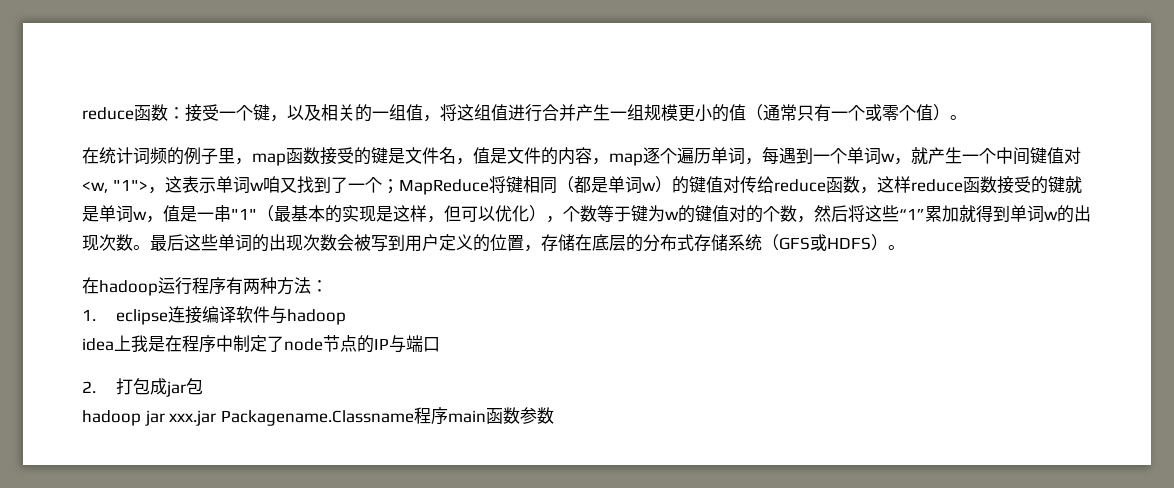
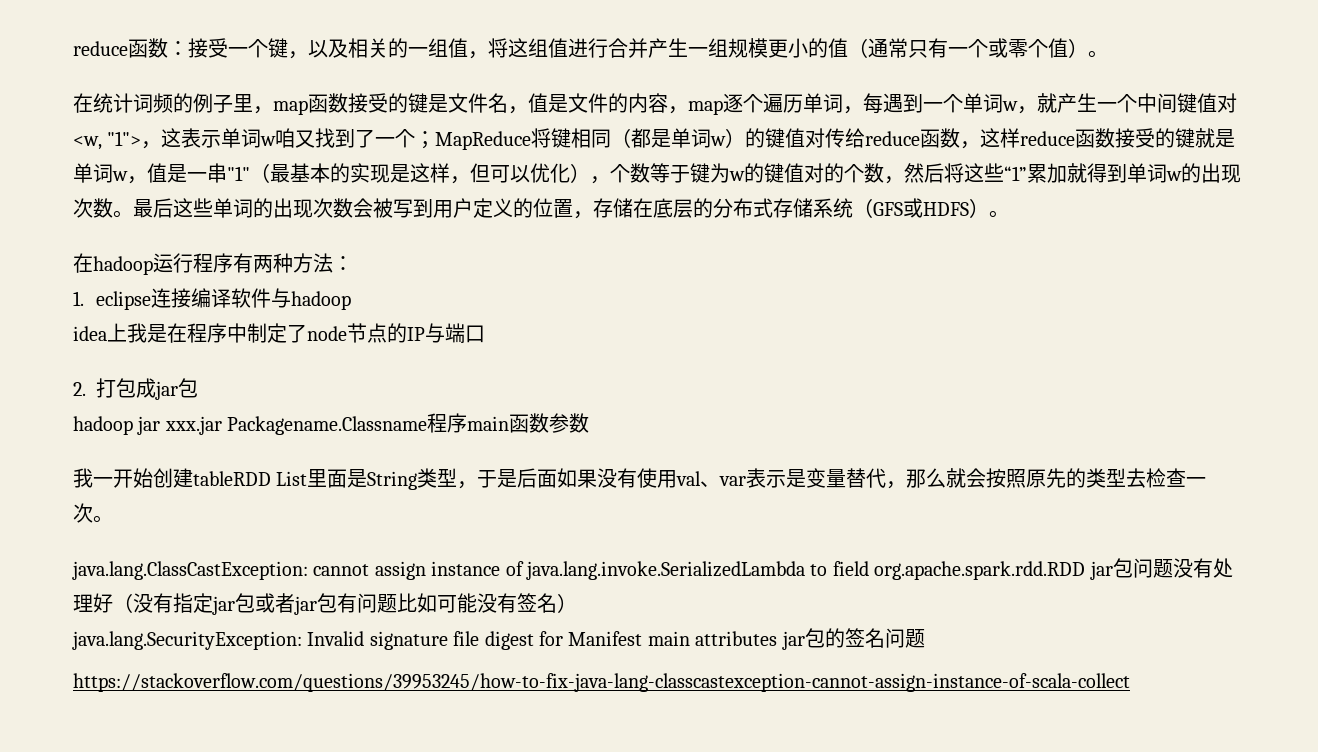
(554, 415) none -> [73,468,1207,490] [73,503,113,523] [72,558,1233,580] [73,593,577,615] [72,628,925,650] [73,673,1130,692] // 我一开始创建tableRDD List里面是String类型，于是后面如果没有使用val、var表示是变量替代，那么就会按照原先的类型去检查一次。 // java.lang.ClassCastException: cannot assign instance of java.lang.invoke.SerializedLambda to field org.apache.spark.rdd.RDD jar包问题没有处理好（没有指定jar包或者jar包有问题比如可能没有签名） // java.lang.SecurityException: Invalid signature file digest for Manifest main attributes jar包的签名问题 // https://stackoverflow.com/questions/39953245/how-to-fix-java-lang-classcastexception-cannot-assign-instance-of-scala-collect

